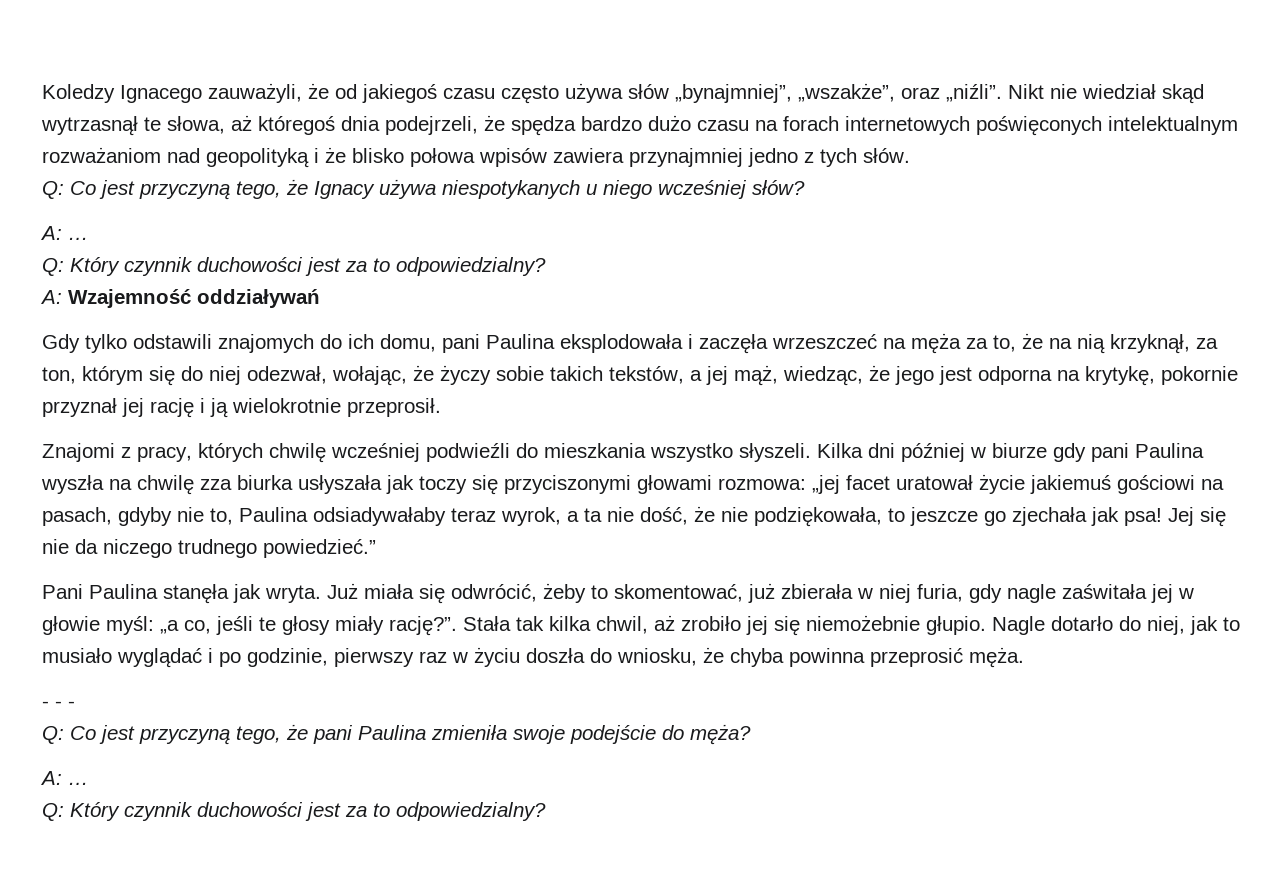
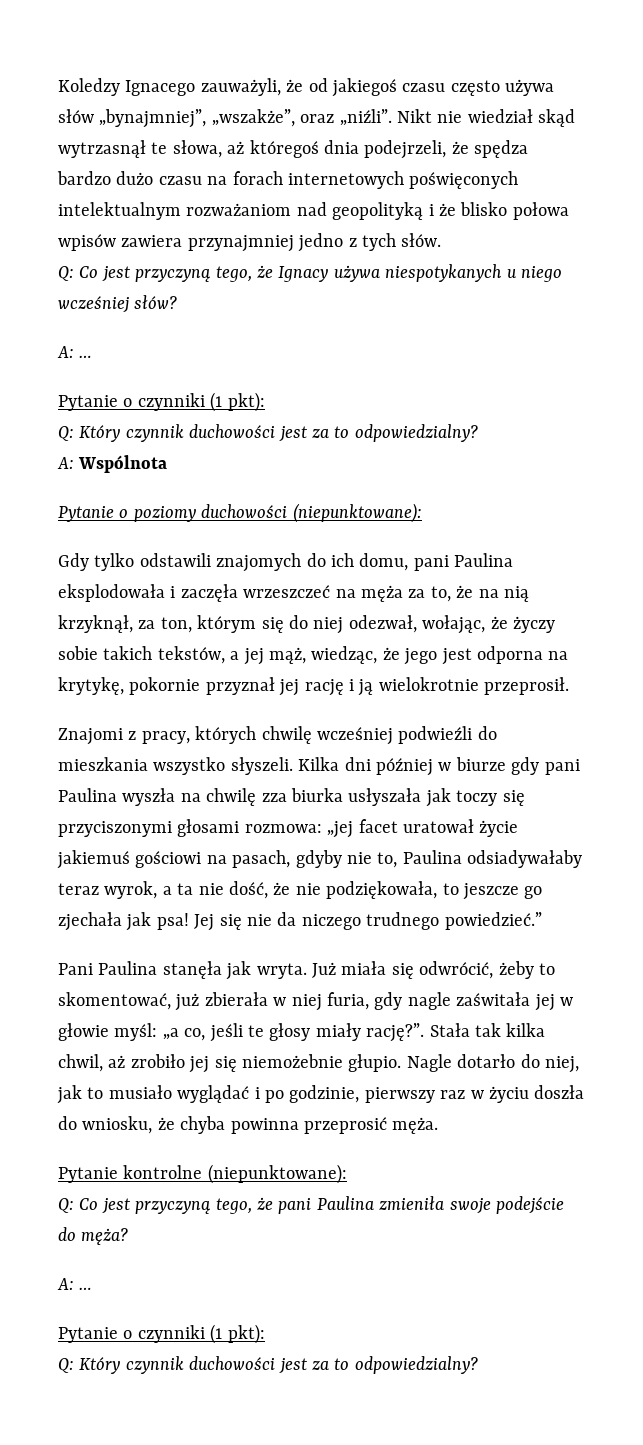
(89, 238) none -> [58,392,265,412] // Pytanie o czynniki (1 pkt):
[68,289,320,308] Wzajemność oddziaływań -> [78,455,168,473] [58,503,422,523] Wspólnota // Pytanie o poziomy duchowości (niepunktowane):
[637,475,712,494] głowami -> [177,819,240,837] głosami
[42,701,75,708] - - - -> [58,1164,347,1184] Pytanie kontrolne (niepunktowane):
(89, 783) none -> [58,1324,265,1344] // Pytanie o czynniki (1 pkt):

